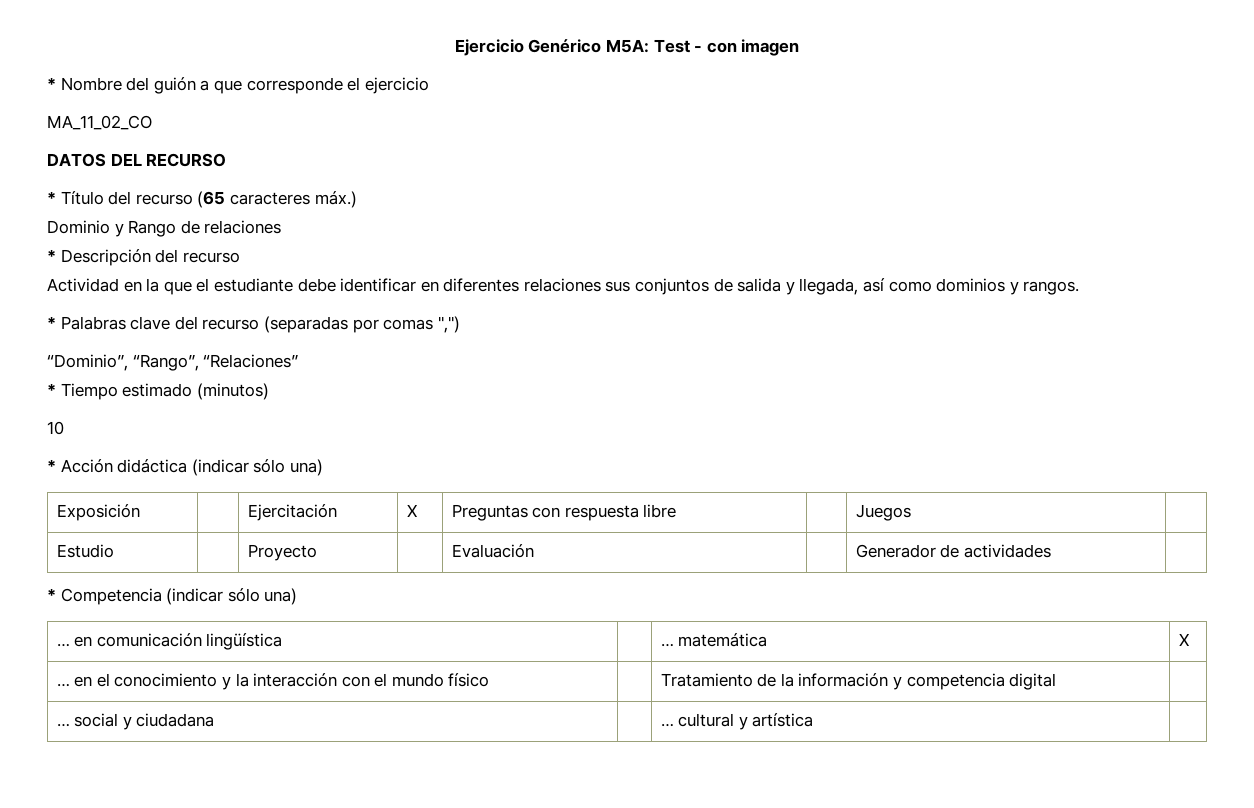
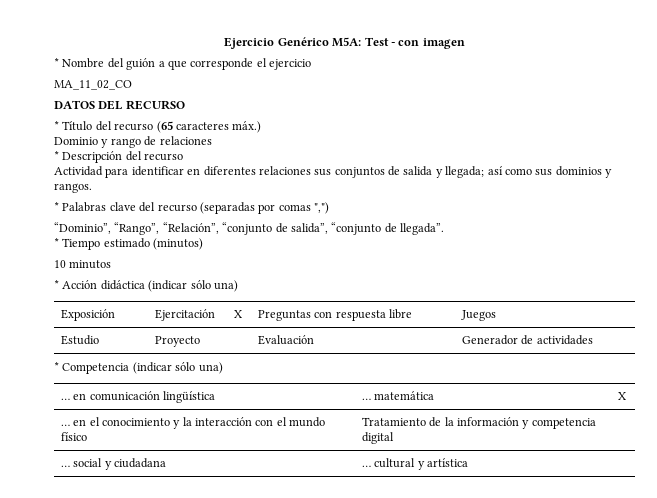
[128,220,177,237] Rango -> [110,138,141,148] rango
[123,278,336,295] en la que el estudiante debe -> [105,168,129,178] para
[799,278,859,295] llegada, -> [445,166,485,178] llegada;
(932, 286) none -> [535,169,553,176] sus
[203,354,299,368] “Relaciones” -> [162,222,444,235] “Relación”, “conjunto de salida”, “conjunto de llegada”.
(64, 428) none -> [69,260,112,269] minutos

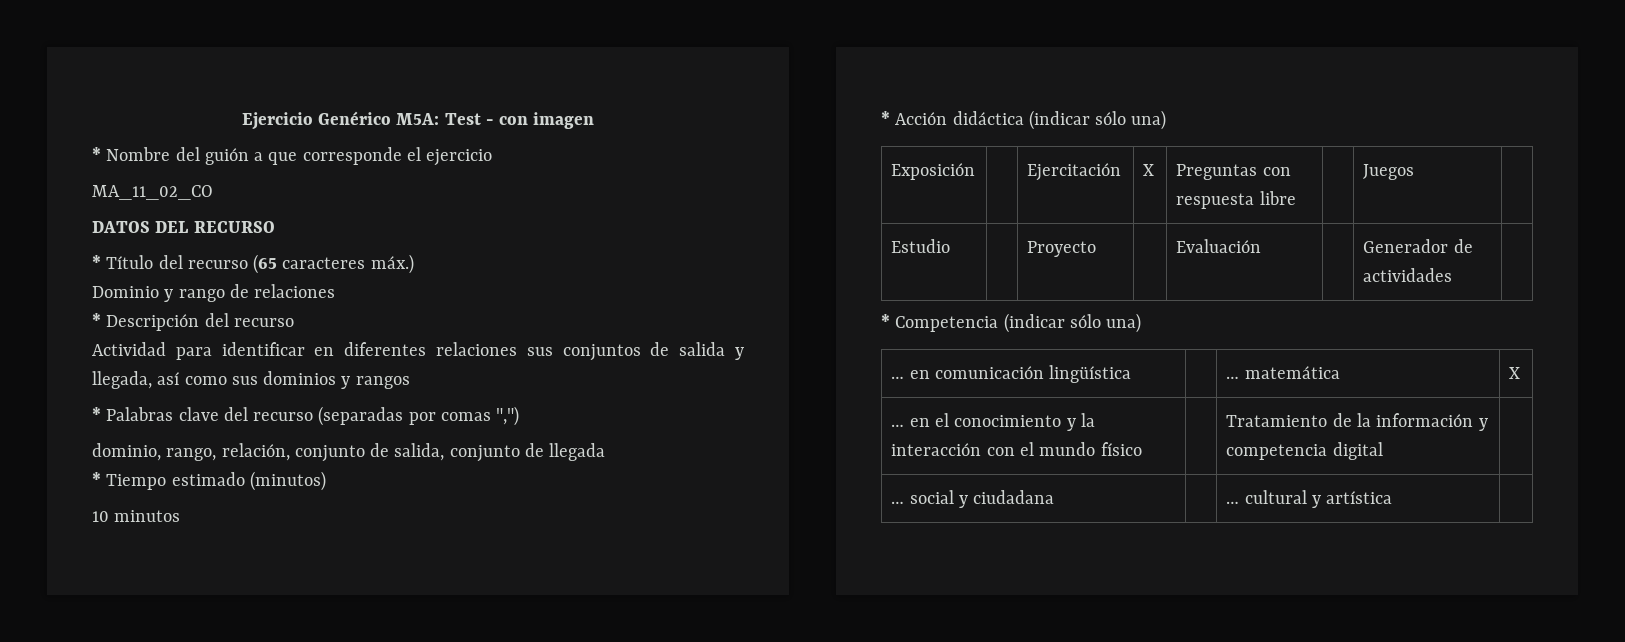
[445,166,485,178] llegada; -> [92,371,152,389] llegada,
[54,183,92,193] rangos. -> [355,376,410,389] rangos
[54,222,444,235] “Dominio”, “Rango”, “Relación”, “conjunto de salida”, “conjunto de llegada”. -> [92,443,606,462] dominio, rango, relación, conjunto de salida, conjunto de llegada

